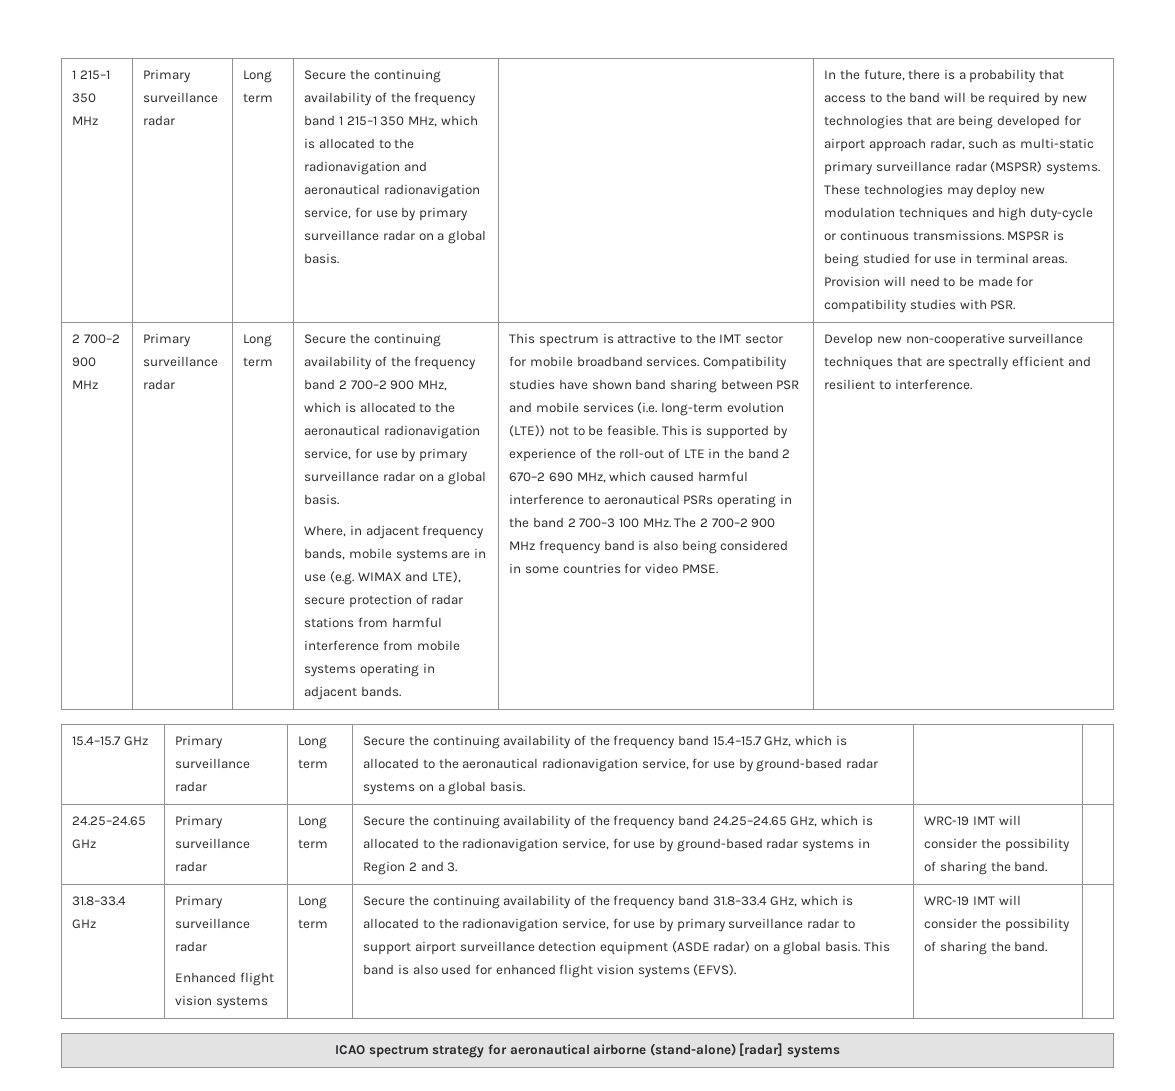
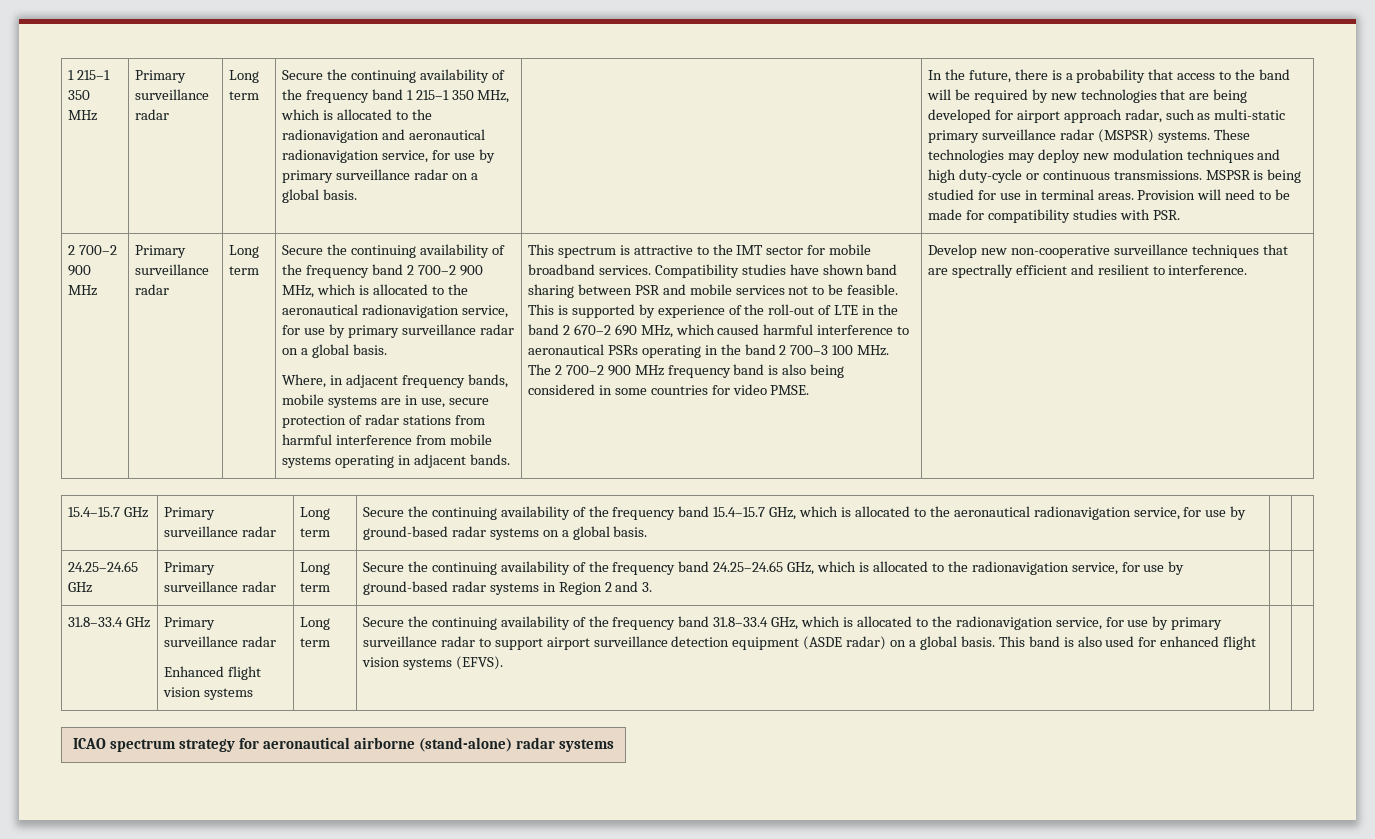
[304,571,462,585] use (e.g. WIMAX and LTE), -> [420,398,445,408] use,
[637,402,784,416] [509,425,546,437] (i.e. long-term evolution (LTE)) -> (785, 290) none
[924,815,1021,826] [924,838,1070,852] [924,861,1048,875] WRC-19 IMT will consider the possibility of sharing the band. -> (653, 587) none
[924,895,1021,906] [924,918,1070,932] [924,941,1048,955] WRC-19 IMT will consider the possibility of sharing the band. -> (503, 663) none
[739,1043,784,1056] [radar] -> [515,737,555,749] radar

